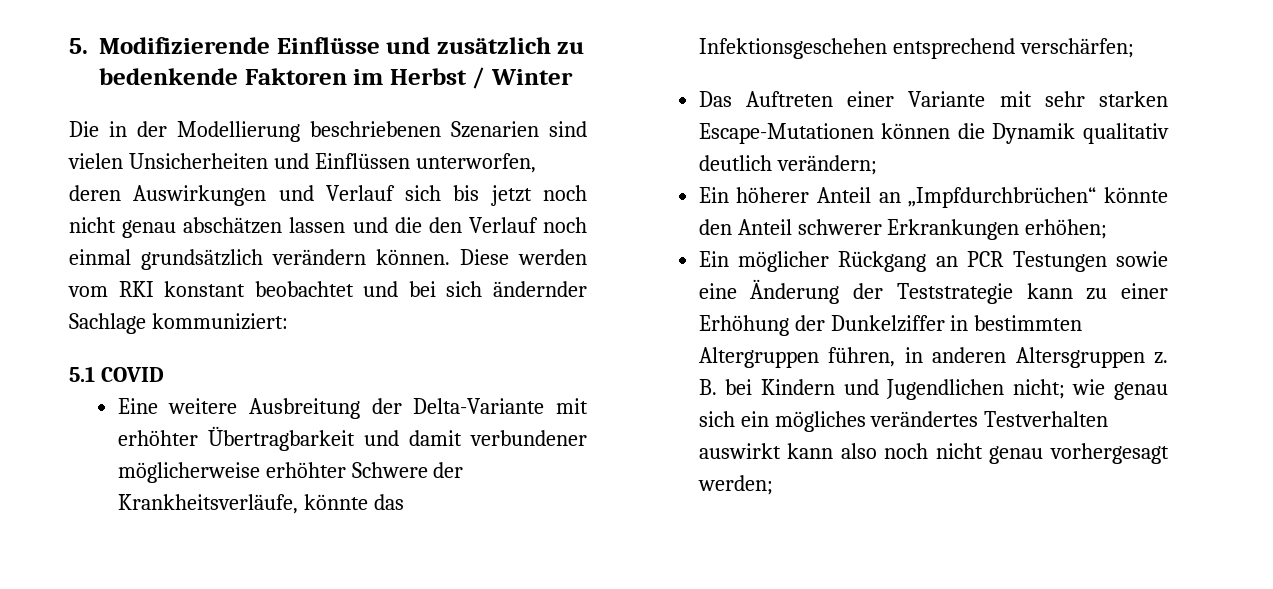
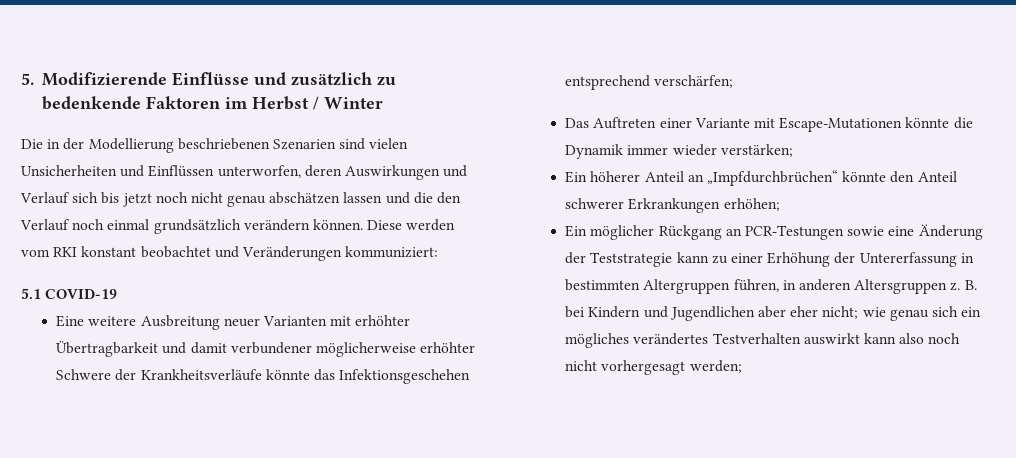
[408,281,587,297] [69,313,146,334] bei sich ändernder Sachlage -> [241,246,342,261] Veränderungen
[100,367,164,382] COVID -> [45,289,118,299] COVID-19
[371,398,545,414] der Delta-Variante -> [223,316,328,327] neuer Varianten
[117,494,298,514] Krankheitsverläufe, -> [140,369,262,381] Krankheitsverläufe
[1044,91,1168,107] [698,123,1169,144] [698,155,877,175] sehr starken Escape-Mutationen können die Dynamik qualitativ deutlich verändern; -> [779,117,973,132] [565,144,793,159] Escape-Mutationen könnte die Dynamik immer wieder verstärken;
[967,251,1107,272] PCR Testungen -> [745,225,845,240] PCR-Testungen
[830,315,945,332] Dunkelziffer -> [859,252,957,267] Untererfassung
(1005, 389) none -> [758,306,819,318] aber eher
[989,446,1044,464] genau -> (598, 365) none

